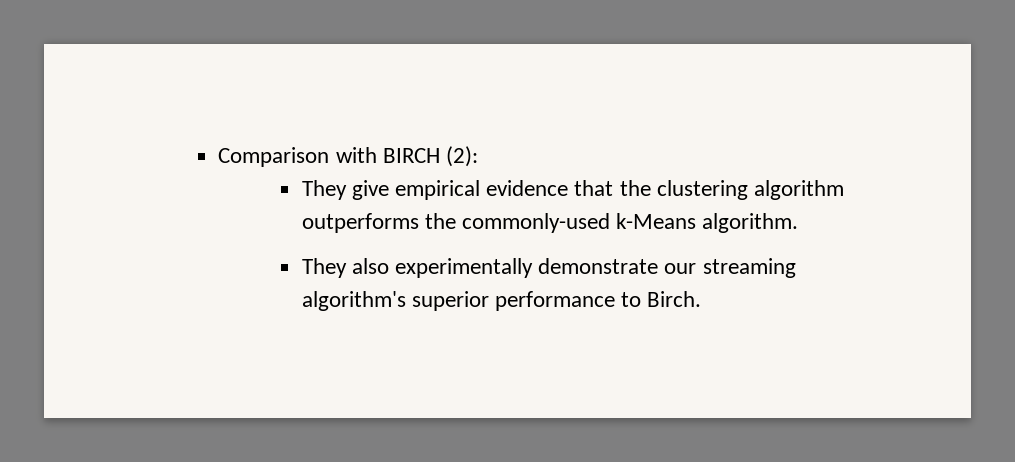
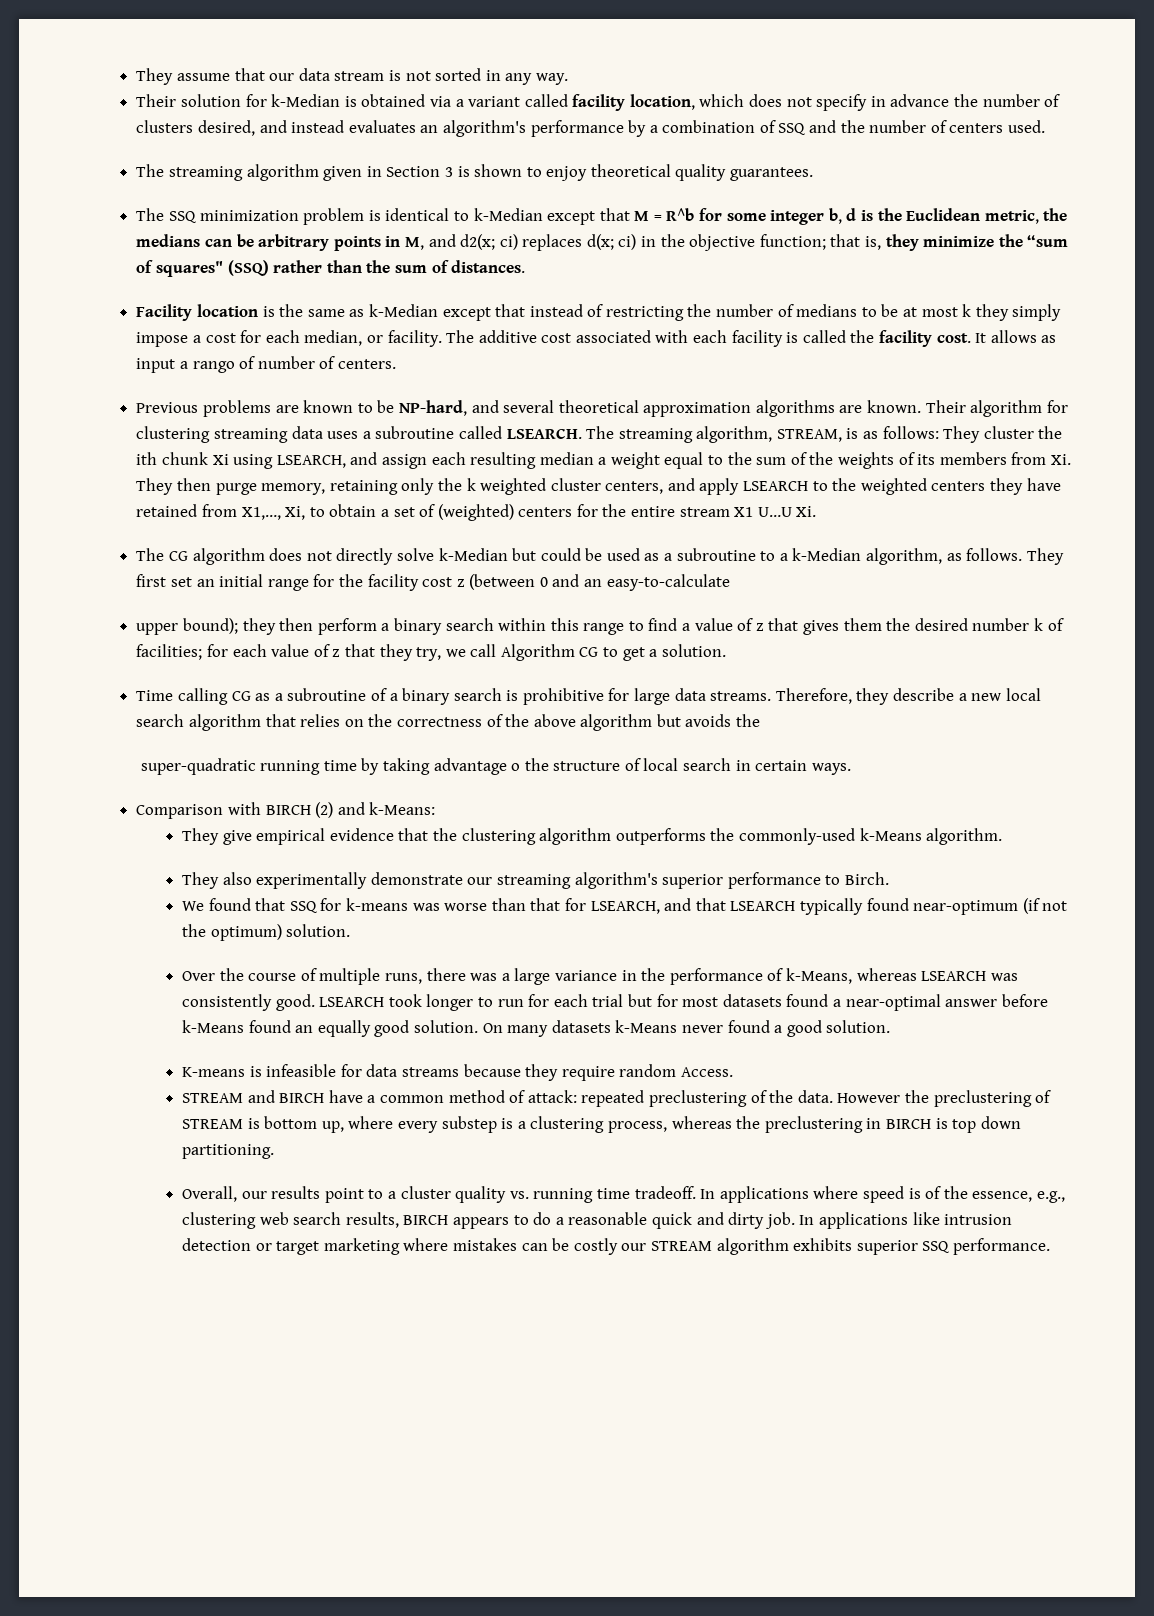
[218,146,479,167] Comparison with BIRCH (2): -> [136,68,568,85] [136,94,1061,111] [136,120,1046,137] [136,164,814,181] [136,208,1068,225] [136,234,1069,251] [136,260,526,277] [136,304,1062,321] [136,330,1057,347] [136,356,396,373] [136,400,1068,417] [136,426,1063,443] [136,452,1071,469] [136,478,1061,495] [136,504,817,521] [136,548,1064,565] [136,574,730,591] [136,618,1064,635] [136,644,726,661] [136,688,1041,705] [136,714,761,731] [140,758,851,775] [136,802,436,819] They assume that our data stream is not sorted in any way. // Their solution for k-Median is obtained via a variant called facility location, which does not specify in advance the number of clusters desired, and instead evaluates an algorithm's performance by a combination of SSQ and the number of centers used. // The streaming algorithm given in Section 3 is shown to enjoy theoretical quality guarantees. // The SSQ minimization problem is identical to k-Median except that M = R^b for some integer b, d is the Euclidean metric, the medians can be arbitrary points in M, and d2(x; ci) replaces d(x; ci) in the objective function; that is, they minimize the “sum of squares" (SSQ) rather than the sum of distances. // Facility location is the same as k-Median except that instead of restricting the number of medians to be at most k they simply impose a cost for each median, or facility. The additive cost associated with each facility is called the facility cost. It allows as input a rango of number of centers. // Previous problems are known to be NP-hard, and several theoretical approximation algorithms are known. Their algorithm for clustering streaming data uses a subroutine called LSEARCH. The streaming algorithm, STREAM, is as follows: They cluster the ith chunk Xi using LSEARCH, and assign each resulting median a weight equal to the sum of the weights of its members from Xi. They then purge memory, retaining only the k weighted cluster centers, and apply LSEARCH to the weighted centers they have retained from X1,…, Xi, to obtain a set of (weighted) centers for the entire stream X1 U…U Xi. // The CG algorithm does not directly solve k-Median but could be used as a subroutine to a k-Median algorithm, as follows. They first set an initial range for the facility cost z (between 0 and an easy-to-calculate // upper bound); they then perform a binary search within this range to find a value of z that gives them the desired number k of facilities; for each value of z that they try, we call Algorithm CG to get a solution. // Time calling CG as a subroutine of a binary search is prohibitive for large data streams. Therefore, they describe a new local search algorithm that relies on the correctness of the above algorithm but avoids the // super-quadratic running time by taking advantage o the structure of local search in certain ways. // Comparison with BIRCH (2) and k-Means:
(702, 299) none -> [182,898,1068,915] [182,924,351,941] [182,968,1018,985] [182,994,1048,1011] [182,1020,891,1037] [182,1064,734,1081] [182,1090,1052,1107] [182,1116,1021,1133] [182,1144,275,1159] [182,1186,1065,1203] [182,1212,1013,1229] [182,1238,1050,1255] // We found that SSQ for k-means was worse than that for LSEARCH, and that LSEARCH typically found near-optimum (if not the optimum) solution. // Over the course of multiple runs, there was a large variance in the performance of k-Means, whereas LSEARCH was consistently good. LSEARCH took longer to run for each trial but for most datasets found a near-optimal answer before k-Means found an equally good solution. On many datasets k-Means never found a good solution. // K-means is infeasible for data streams because they require random Access. // STREAM and BIRCH have a common method of attack: repeated preclustering of the data. However the preclustering of STREAM is bottom up, where every substep is a clustering process, whereas the preclustering in BIRCH is top down partitioning. // Overall, our results point to a cluster quality vs. running time tradeoff. In applications where speed is of the essence, e.g., clustering web search results, BIRCH appears to do a reasonable quick and dirty job. In applications like intrusion detection or target marketing where mistakes can be costly our STREAM algorithm exhibits superior SSQ performance.

